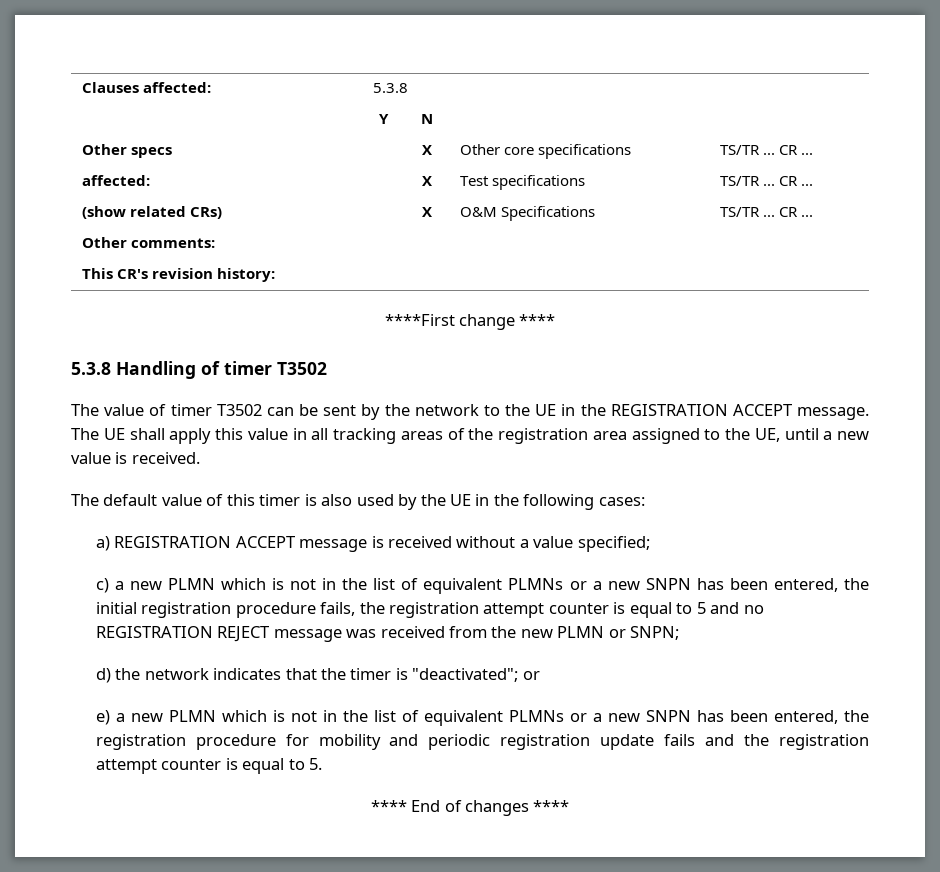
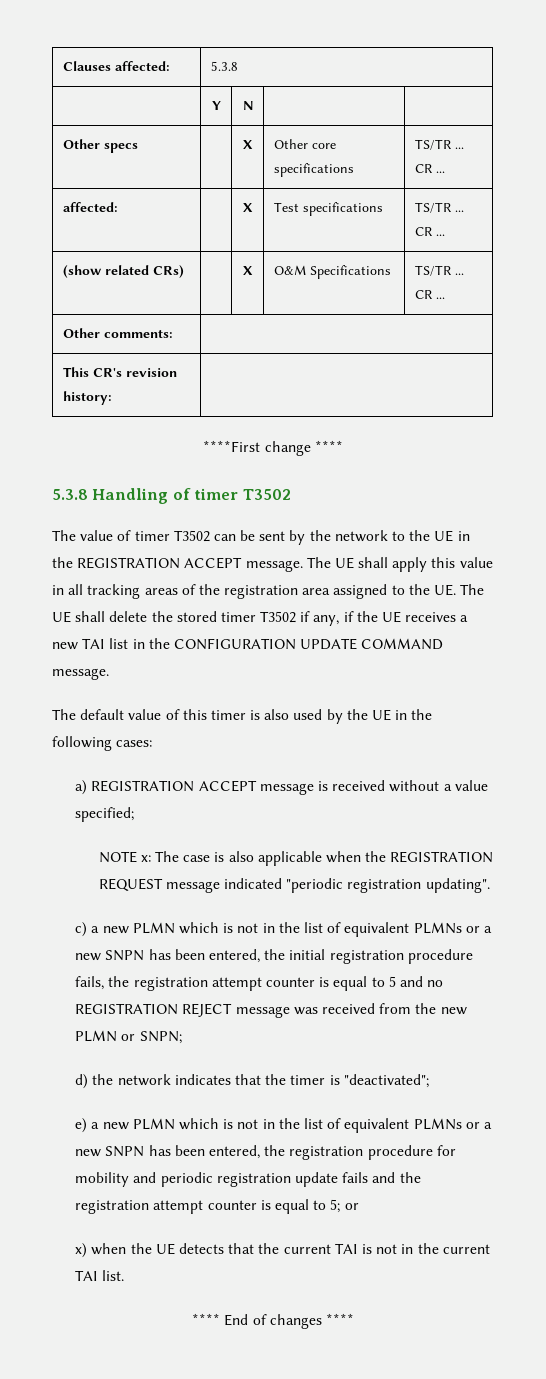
[754,428,869,442] [71,452,200,464] UE, until a new value is received. -> [434,584,485,596] [52,611,469,626] [52,638,444,650] [52,668,109,680] UE. The UE shall delete the stored timer T3502 if any, if the UE receives a new TAI list in the CONFIGURATION UPDATE COMMAND message.
(650, 544) none -> [98,851,494,866] [98,878,490,893] // NOTE x: The case is also applicable when the REGISTRATION REQUEST message indicated "periodic registration updating".
[522,671,540,680] or -> (429, 1081) none
[308,758,322,770] 5. -> [330,1199,359,1213] [75,1243,490,1258] [75,1270,125,1281] 5; or // x) when the UE detects that the current TAI is not in the current TAI list.

